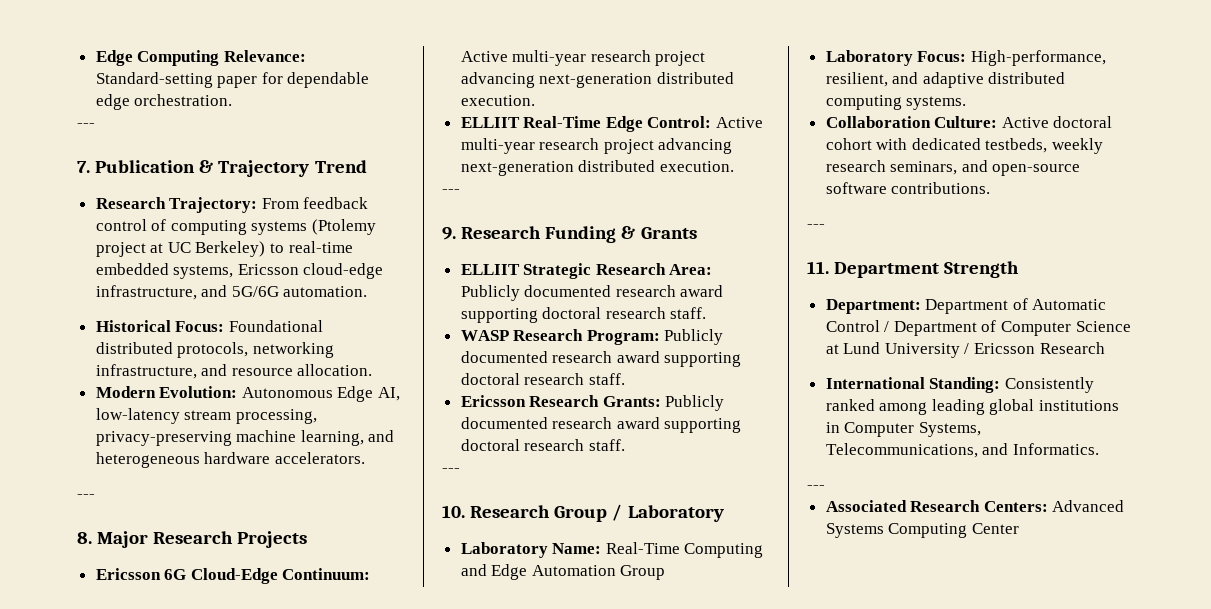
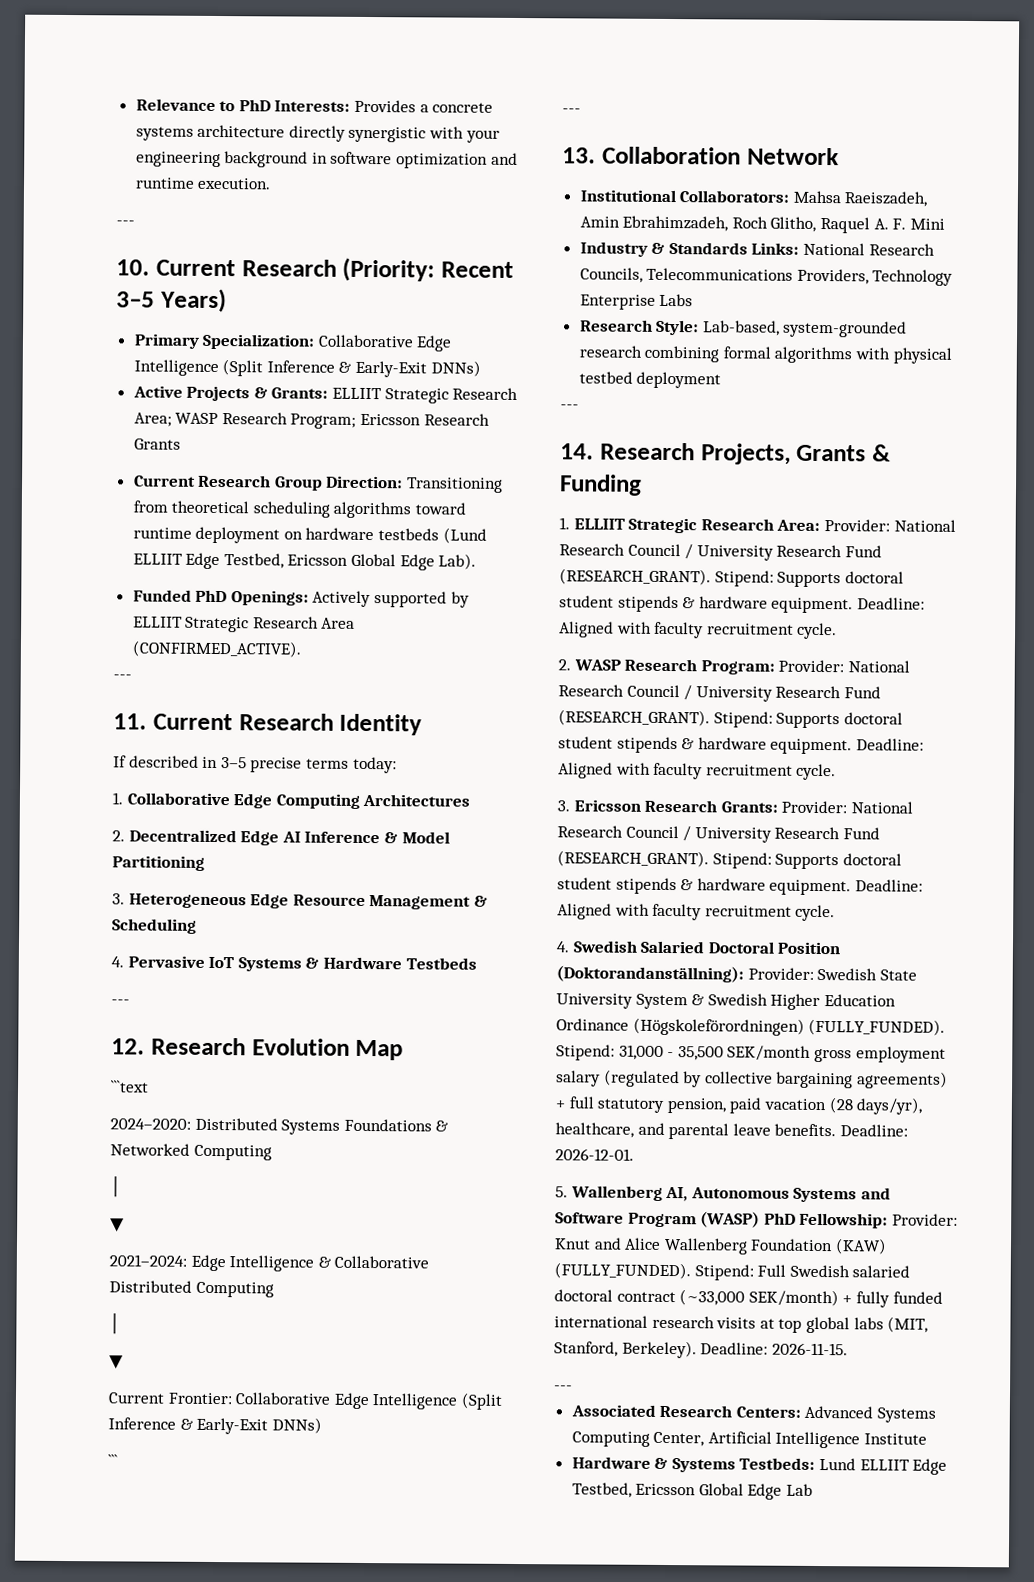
[95,50,306,66] [95,72,370,88] [95,94,233,110] [77,123,95,128] [77,160,367,177] [95,197,369,213] [95,219,377,235] [95,241,353,257] [95,263,384,279] [95,285,368,300] [95,320,323,332] [95,342,334,358] [95,364,373,379] [95,386,401,402] [95,408,317,424] [95,430,395,446] [95,452,365,468] [77,494,95,499] [77,531,308,548] [95,568,371,584] [460,50,706,66] [460,72,734,88] [460,95,535,106] [460,116,764,132] [460,138,733,154] [460,160,734,176] [442,189,460,194] [442,226,697,243] [460,263,713,279] [460,285,724,301] [460,307,707,323] [460,329,724,345] [460,351,742,367] [460,373,625,385] [460,395,725,411] [460,417,742,433] [460,439,625,451] [442,468,460,473] [442,504,724,522] [460,542,764,558] [460,564,666,580] [825,50,1106,66] [825,72,1066,88] [825,95,967,110] [825,116,1113,128] [825,138,1104,154] [825,160,1081,176] [825,182,991,194] [807,224,825,229] [807,261,1020,278] [825,298,1107,314] [825,320,1131,336] [825,342,1105,358] [825,377,1094,393] [825,399,1120,415] [825,422,981,437] [825,443,1099,458] Edge Computing Relevance: Standard-setting paper for dependable edge orchestration. // --- // 7. Publication & Trajectory Trend // Research Trajectory: From feedback control of computing systems (Ptolemy project at UC Berkeley) to real-time embedded systems, Ericsson cloud-edge infrastructure, and 5G/6G automation. // Historical Focus: Foundational distributed protocols, networking infrastructure, and resource allocation. // Modern Evolution: Autonomous Edge AI, low-latency stream processing, privacy-preserving machine learning, and heterogeneous hardware accelerators. // --- // 8. Major Research Projects // Ericsson 6G Cloud-Edge Continuum: Active multi-year research project advancing next-generation distributed execution. // ELLIIT Real-Time Edge Control: Active multi-year research project advancing next-generation distributed execution. // --- // 9. Research Funding & Grants // ELLIIT Strategic Research Area: Publicly documented research award supporting doctoral research staff. // WASP Research Program: Publicly documented research award supporting doctoral research staff. // Ericsson Research Grants: Publicly documented research award supporting doctoral research staff. // --- // 10. Research Group / Laboratory // Laboratory Name: Real-Time Computing and Edge Automation Group // Laboratory Focus: High-performance, resilient, and adaptive distributed computing systems. // Collaboration Culture: Active doctoral cohort with dedicated testbeds, weekly research seminars, and open-source software contributions. // --- // 11. Department Strength // Department: Department of Automatic Control / Department of Computer Science at Lund University / Ericsson Research // International Standing: Consistently ranked among leading global institutions in Computer Systems, Telecommunications, and Informatics. -> [135,98,494,113] [135,124,500,143] [135,151,518,169] [134,177,272,190] [116,220,135,226] [116,257,514,282] [116,288,227,313] [133,333,453,352] [133,359,481,378] [132,385,519,404] [133,412,490,429] [133,438,181,450] [133,474,504,493] [132,500,467,519] [132,526,487,544] [132,552,477,571] [132,589,470,608] [132,616,356,633] [131,640,301,658] [113,674,132,680] [113,713,423,736] [113,755,397,774] [112,792,471,809] [112,829,450,846] [112,855,205,871] [112,893,488,910] [112,918,197,934] [111,955,477,972] [111,999,130,1005] [111,1037,404,1061] [110,1080,149,1093] [110,1117,449,1135] [110,1143,272,1161] [110,1176,121,1198] [110,1218,125,1233] [109,1254,430,1272] [109,1280,274,1298] [109,1313,120,1335] [109,1355,124,1370] [108,1392,503,1410] [108,1417,322,1435] [108,1454,118,1467] [562,108,581,114] [562,146,839,166] [579,189,928,207] [579,215,945,234] [579,241,935,257] [579,267,954,286] [579,293,694,310] [579,319,908,338] [578,345,952,364] [578,371,722,389] [560,404,579,410] [560,442,891,465] [559,474,642,496] [559,517,956,534] [559,543,882,561] [559,568,904,588] [559,595,925,614] [559,621,838,640] [558,658,910,675] [558,684,881,702] [558,709,903,729] [558,736,924,755] [558,762,837,781] [557,799,913,814] [557,825,880,843] [557,850,902,870] [557,877,923,896] [557,903,836,922] [556,940,842,955] [556,965,917,983] [556,993,896,1011] [556,1017,946,1036] [556,1044,946,1063] [556,1069,948,1089] [555,1096,923,1115] [555,1122,908,1140] [555,1148,634,1161] [555,1185,891,1203] [555,1211,958,1229] [554,1237,887,1255] [554,1262,911,1281] [554,1289,943,1308] [554,1315,929,1334] [554,1340,848,1359] Relevance to PhD Interests: Provides a concrete systems architecture directly synergistic with your engineering background in software optimization and runtime execution. // --- // 10. Current Research (Priority: Recent 3–5 Years) // Primary Specialization: Collaborative Edge Intelligence (Split Inference & Early-Exit DNNs) // Active Projects & Grants: ELLIIT Strategic Research Area; WASP Research Program; Ericsson Research Grants // Current Research Group Direction: Transitioning from theoretical scheduling algorithms toward runtime deployment on hardware testbeds (Lund ELLIIT Edge Testbed, Ericsson Global Edge Lab). // Funded PhD Openings: Actively supported by ELLIIT Strategic Research Area (CONFIRMED_ACTIVE). // --- // 11. Current Research Identity // If described in 3–5 precise terms today: // 1. Collaborative Edge Computing Architectures // 2. Decentralized Edge AI Inference & Model Partitioning // 3. Heterogeneous Edge Resource Management & Scheduling // 4. Pervasive IoT Systems & Hardware Testbeds // --- // 12. Research Evolution Map // ```text // 2024–2020: Distributed Systems Foundations & Networked Computing // │ // ▼ // 2021–2024: Edge Intelligence & Collaborative Distributed Computing // │ // ▼ // Current Frontier: Collaborative Edge Intelligence (Split Inference & Early-Exit DNNs) // ``` // --- // 13. Collaboration Network // Institutional Collaborators: Mahsa Raeiszadeh, Amin Ebrahimzadeh, Roch Glitho, Raquel A. F. Mini // Industry & Standards Links: National Research Councils, Telecommunications Providers, Technology Enterprise Labs // Research Style: Lab-based, system-grounded research combining formal algorithms with physical testbed deployment // --- // 14. Research Projects, Grants & Funding // 1. ELLIIT Strategic Research Area: Provider: National Research Council / University Research Fund (RESEARCH_GRANT). Stipend: Supports doctoral student stipends & hardware equipment. Deadline: Aligned with faculty recruitment cycle. // 2. WASP Research Program: Provider: National Research Council / University Research Fund (RESEARCH_GRANT). Stipend: Supports doctoral student stipends & hardware equipment. Deadline: Aligned with faculty recruitment cycle. // 3. Ericsson Research Grants: Provider: National Research Council / University Research Fund (RESEARCH_GRANT). Stipend: Supports doctoral student stipends & hardware equipment. Deadline: Aligned with faculty recruitment cycle. // 4. Swedish Salaried Doctoral Position (Doktorandanställning): Provider: Swedish State University System & Swedish Higher Education Ordinance (Högskoleförordningen) (FULLY_FUNDED). Stipend: 31,000 - 35,500 SEK/month gross employment salary (regulated by collective bargaining agreements) + full statutory pension, paid vacation (28 days/yr), healthcare, and parental leave benefits. Deadline: 2026-12-01. // 5. Wallenberg AI, Autonomous Systems and Software Program (WASP) PhD Fellowship: Provider: Knut and Alice Wallenberg Foundation (KAW) (FULLY_FUNDED). Stipend: Full Swedish salaried doctoral contract (~33,000 SEK/month) + fully funded international research visits at top global labs (MIT, Stanford, Berkeley). Deadline: 2026-11-15.
[971,523,1019,534] Center -> [653,1431,928,1449] [571,1456,948,1475] [571,1482,814,1500] Center, Artificial Intelligence Institute // Hardware & Systems Testbeds: Lund ELLIIT Edge Testbed, Ericsson Global Edge Lab

